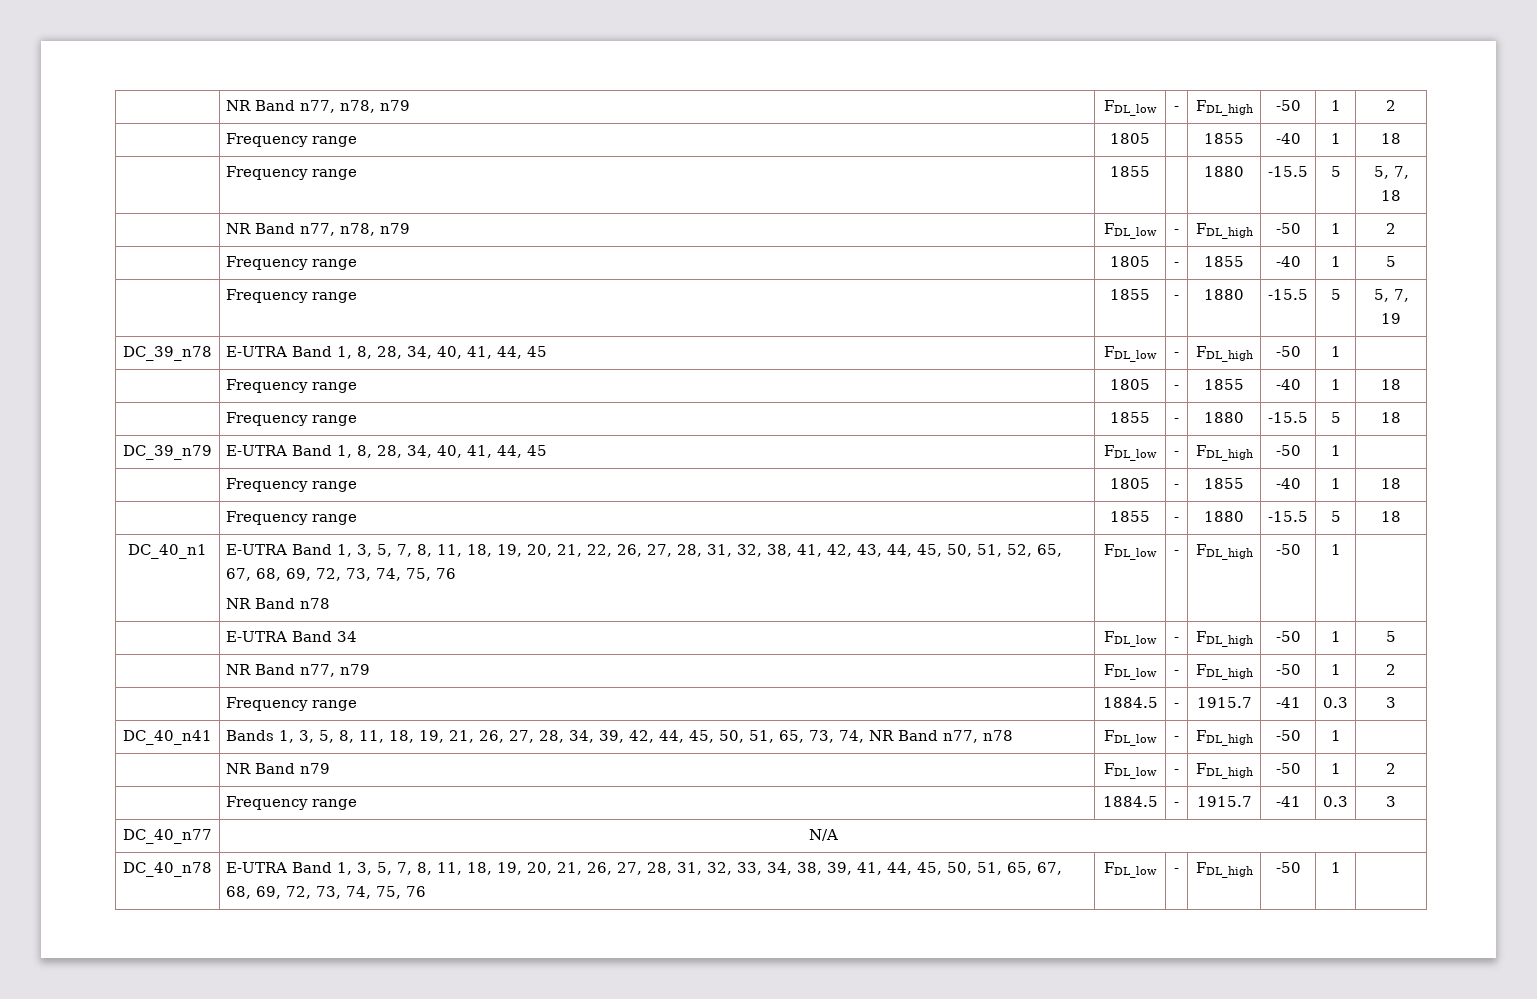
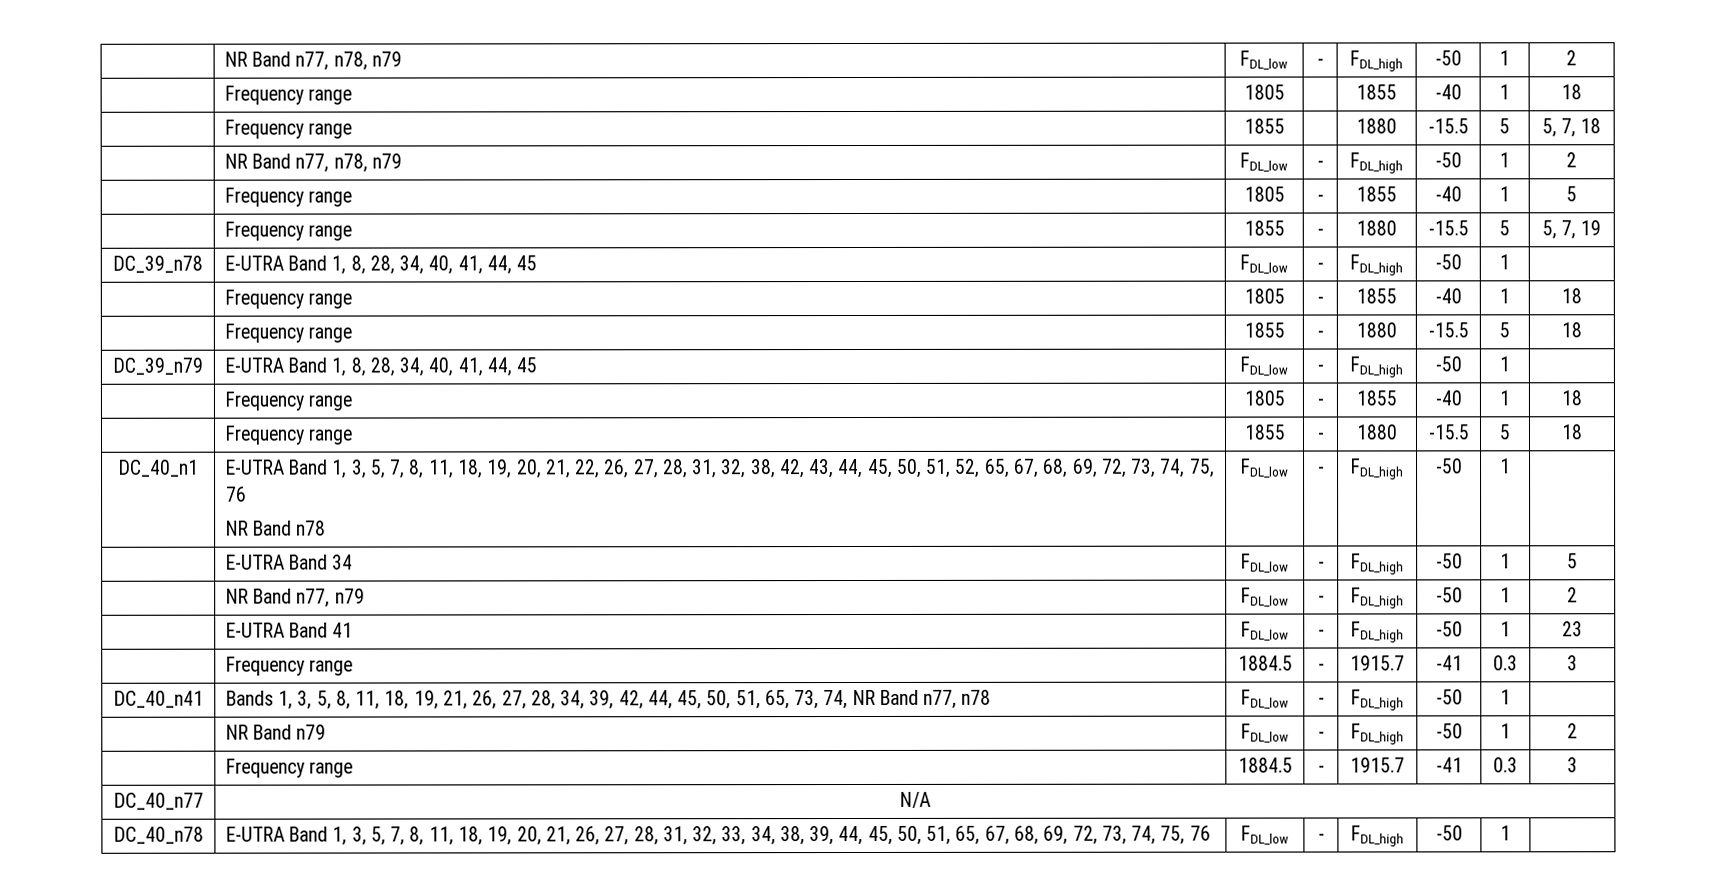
[797,544,823,557] 41, -> (776, 469) none
(1396, 669) none -> [225,622,354,638] [1241,621,1289,641] [1317,629,1325,637] [1351,621,1404,643] [1435,621,1463,637] [1500,621,1511,637] [1562,621,1583,637] // | E-UTRA Band 41 | FDL_low | - | FDL_high | -50 | 1 | 23
[857,862,883,875] 41, -> (835, 836) none

